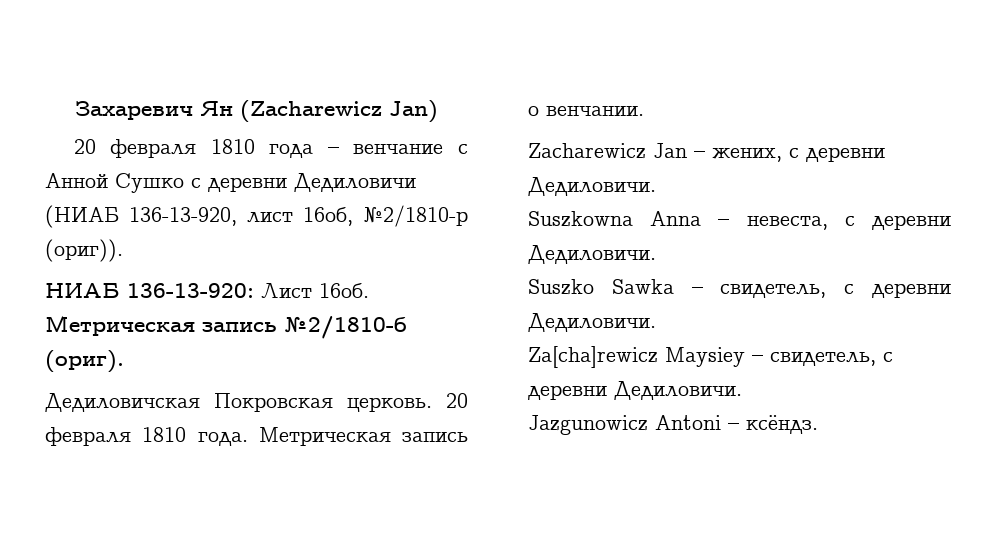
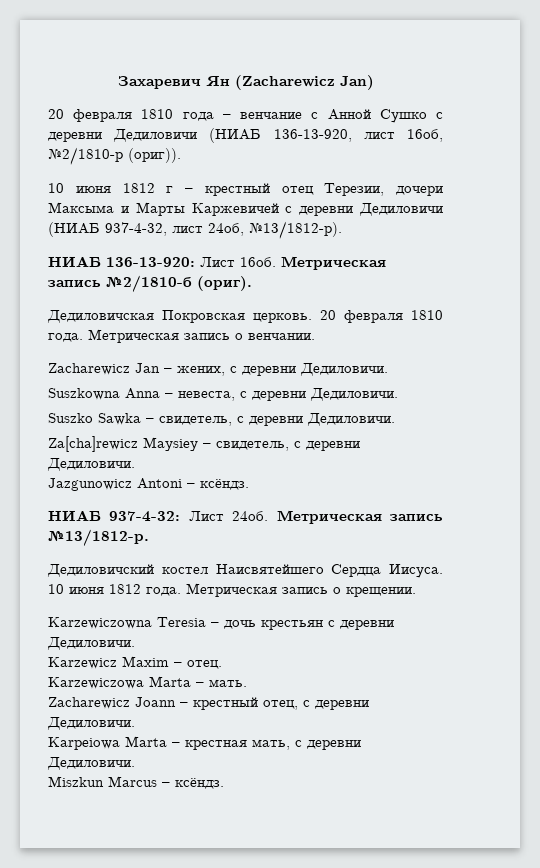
(123, 250) none -> [48,183,443,196] [48,202,443,216] [48,221,342,239] // 10 июня 1812 г – крестный отец Терезии, дочери Максыма и Марты Каржевичей с деревни Дедиловичи (НИАБ 937-4-32, лист 24об, №13/1812-р).
(818, 424) none -> [48,510,443,524] [48,529,149,546] [47,564,443,578] [48,583,416,597] [48,617,394,630] [47,637,135,650] [48,656,222,669] [48,676,247,689] [48,697,369,710] [47,717,135,730] [48,736,361,750] [47,757,135,770] [48,776,224,789] // НИАБ 937-4-32: Лист 24об. Метрическая запись №13/1812-р. // Дедиловичский костел Наисвятейшего Сердца Иисуса. 10 июня 1812 года. Метрическая запись о крещении. // Karzewiczowna Teresia – дочь крестьян с деревни Дедиловичи. // Karzewicz Maxim – отец. // Karzewiczowa Marta – мать. // Zacharewicz Joann – крестный отец, с деревни Дедиловичи. // Karpeiowa Marta – крестная мать, с деревни Дедиловичи. // Miszkun Marcus – ксёндз.

